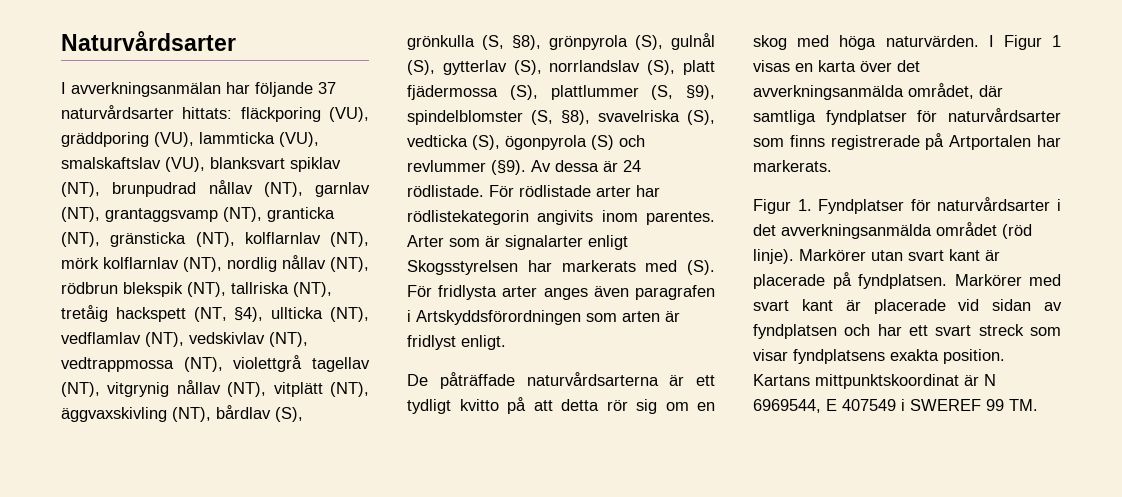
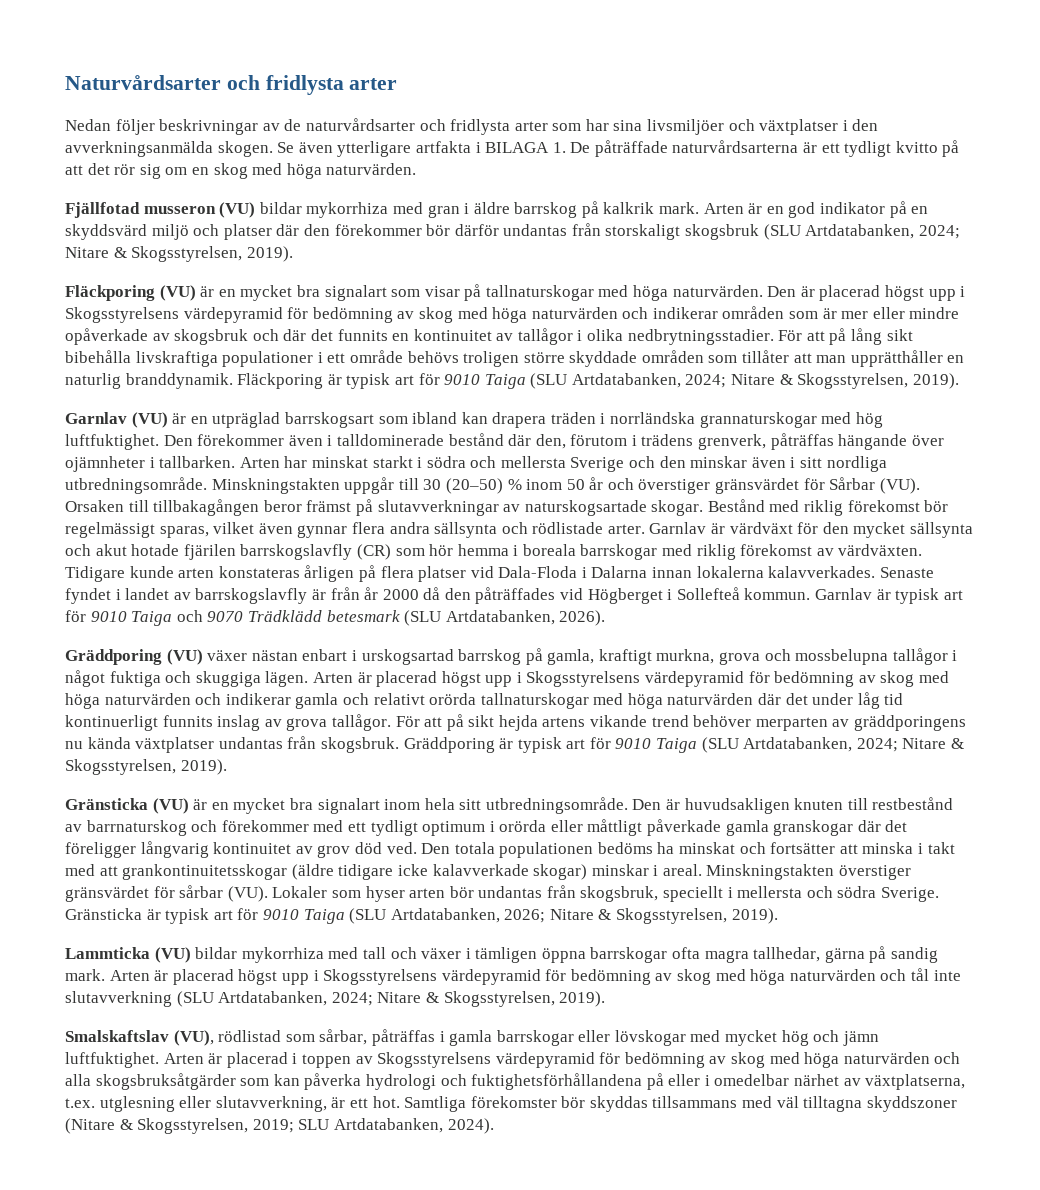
[61,82,336,97] [61,105,369,122] [61,132,319,147] [61,157,341,172] [61,180,370,197] [61,207,335,222] [61,232,369,247] [61,255,369,272] [61,282,332,297] [61,305,370,322] [61,332,308,347] [61,355,370,372] [61,380,369,397] [61,405,303,422] [407,33,715,50] [407,60,715,75] [407,85,715,100] [407,110,715,125] [407,135,645,150] [407,160,641,175] [407,185,660,197] [407,210,715,225] [407,235,628,250] [407,260,715,275] [407,285,715,300] [407,310,680,325] [407,335,506,350] // I avverkningsanmälan har följande 37 naturvårdsarter hittats: fläckporing (VU), gräddporing (VU), lammticka (VU), smalskaftslav (VU), blanksvart spiklav (NT), brunpudrad nållav (NT), garnlav (NT), grantaggsvamp (NT), granticka (NT), gränsticka (NT), kolflarnlav (NT), mörk kolflarnlav (NT), nordlig nållav (NT), rödbrun blekspik (NT), tallriska (NT), tretåig hackspett (NT, §4), ullticka (NT), vedflamlav (NT), vedskivlav (NT), vedtrappmossa (NT), violettgrå tagellav (NT), vitgrynig nållav (NT), vitplätt (NT), äggvaxskivling (NT), bårdlav (S), grönkulla (S, §8), grönpyrola (S), gulnål (S), gytterlav (S), norrlandslav (S), platt fjädermossa (S), plattlummer (S, §9), spindelblomster (S, §8), svavelriska (S), vedticka (S), ögonpyrola (S) och revlummer (§9). Av dessa är 24 rödlistade. För rödlistade arter har rödlistekategorin angivits inom parentes. Arter som är signalarter enligt Skogsstyrelsen har markerats med (S). För fridlysta arter anges även paragrafen i Artskyddsförordningen som arten är fridlyst enligt. // -> [226,75,398,95] [65,118,879,135] [65,141,566,157] och fridlysta arter // Nedan följer beskrivningar av de naturvårdsarter och fridlysta arter som har sina livsmiljöer och växtplatser i den avverkningsanmälda skogen. Se även ytterligare artfakta i BILAGA 1.
[561,399,599,411] detta -> [87,163,110,175] det
[988,35,1061,50] [753,60,920,72] [753,83,1003,100] [753,108,1061,125] [753,133,1061,150] [753,160,832,172] [753,197,1061,214] [753,222,1032,239] [753,249,1000,264] [753,272,1061,289] [753,299,1062,314] [753,324,1061,339] [753,349,1005,364] [753,374,996,389] [753,399,1038,413] I Figur 1 visas en karta över det avverkningsanmälda området, där samtliga fyndplatser för naturvårdsarter som finns registrerade på Artportalen har markerats. // Figur 1. Fyndplatser för naturvårdsarter i det avverkningsanmälda området (röd linje). Markörer utan svart kant är placerade på fyndplatsen. Markörer med svart kant är placerade vid sidan av fyndplatsen och har ett svart streck som visar fyndplatsens exakta position. Kartans mittpunktskoordinat är N 6969544, E 407549 i SWEREF 99 TM. -> [65,201,929,218] [65,223,960,240] [65,246,293,262] [65,284,966,301] [65,306,960,323] [65,328,913,345] [65,350,965,367] [65,373,959,389] [65,412,883,428] [65,433,944,450] [65,456,887,472] [65,477,920,494] [65,499,949,516] [65,522,974,538] [65,544,923,560] [65,565,934,582] [65,587,963,604] [65,610,606,626] [65,648,958,665] [65,670,950,687] [65,692,904,709] [65,714,967,731] [65,736,965,753] [65,759,227,775] [65,797,954,814] [65,819,908,836] [65,841,955,858] [65,864,912,880] [65,885,940,902] [65,908,778,924] [65,946,939,963] [65,968,961,985] [65,991,606,1007] [65,1029,879,1046] [65,1052,961,1068] [65,1073,966,1090] [65,1096,957,1112] [65,1118,494,1134] // Fjällfotad musseron (VU) bildar mykorrhiza med gran i äldre barrskog på kalkrik mark. Arten är en god indikator på en skyddsvärd miljö och platser där den förekommer bör därför undantas från storskaligt skogsbruk (SLU Artdatabanken, 2024; Nitare & Skogsstyrelsen, 2019). // Fläckporing (VU) är en mycket bra signalart som visar på tallnaturskogar med höga naturvärden. Den är placerad högst upp i Skogsstyrelsens värdepyramid för bedömning av skog med höga naturvärden och indikerar områden som är mer eller mindre opåverkade av skogsbruk och där det funnits en kontinuitet av tallågor i olika nedbrytningsstadier. För att på lång sikt bibehålla livskraftiga populationer i ett område behövs troligen större skyddade områden som tillåter att man upprätthåller en naturlig branddynamik. Fläckporing är typisk art för 9010 Taiga (SLU Artdatabanken, 2024; Nitare & Skogsstyrelsen, 2019). // Garnlav (VU) är en utpräglad barrskogsart som ibland kan drapera träden i norrländska grannaturskogar med hög luftfuktighet. Den förekommer även i talldominerade bestånd där den, förutom i trädens grenverk, påträffas hängande över ojämnheter i tallbarken. Arten har minskat starkt i södra och mellersta Sverige och den minskar även i sitt nordliga utbredningsområde. Minskningstakten uppgår till 30 (20–50) % inom 50 år och överstiger gränsvärdet för Sårbar (VU). Orsaken till tillbakagången beror främst på slutavverkningar av naturskogsartade skogar. Bestånd med riklig förekomst bör regelmässigt sparas, vilket även gynnar flera andra sällsynta och rödlistade arter. Garnlav är värdväxt för den mycket sällsynta och akut hotade fjärilen barrskogslavfly (CR) som hör hemma i boreala barrskogar med riklig förekomst av värdväxten. Tidigare kunde arten konstateras årligen på flera platser vid Dala-Floda i Dalarna innan lokalerna kalavverkades. Senaste fyndet i landet av barrskogslavfly är från år 2000 då den påträffades vid Högberget i Sollefteå kommun. Garnlav är typisk art för 9010 Taiga och 9070 Trädklädd betesmark (SLU Artdatabanken, 2026). // Gräddporing (VU) växer nästan enbart i urskogsartad barrskog på gamla, kraftigt murkna, grova och mossbelupna tallågor i något fuktiga och skuggiga lägen. Arten är placerad högst upp i Skogsstyrelsens värdepyramid för bedömning av skog med höga naturvärden och indikerar gamla och relativt orörda tallnaturskogar med höga naturvärden där det under låg tid kontinuerligt funnits inslag av grova tallågor. För att på sikt hejda artens vikande trend behöver merparten av gräddporingens nu kända växtplatser undantas från skogsbruk. Gräddporing är typisk art för 9010 Taiga (SLU Artdatabanken, 2024; Nitare & Skogsstyrelsen, 2019). // Gränsticka (VU) är en mycket bra signalart inom hela sitt utbredningsområde. Den är huvudsakligen knuten till restbestånd av barrnaturskog och förekommer med ett tydligt optimum i orörda eller måttligt påverkade gamla granskogar där det föreligger långvarig kontinuitet av grov död ved. Den totala populationen bedöms ha minskat och fortsätter att minska i takt med att grankontinuitetsskogar (äldre tidigare icke kalavverkade skogar) minskar i areal. Minskningstakten överstiger gränsvärdet för sårbar (VU). Lokaler som hyser arten bör undantas från skogsbruk, speciellt i mellersta och södra Sverige. Gränsticka är typisk art för 9010 Taiga (SLU Artdatabanken, 2026; Nitare & Skogsstyrelsen, 2019). // Lammticka (VU) bildar mykorrhiza med tall och växer i tämligen öppna barrskogar ofta magra tallhedar, gärna på sandig mark. Arten är placerad högst upp i Skogsstyrelsens värdepyramid för bedömning av skog med höga naturvärden och tål inte slutavverkning (SLU Artdatabanken, 2024; Nitare & Skogsstyrelsen, 2019). // Smalskaftslav (VU), rödlistad som sårbar, påträffas i gamla barrskogar eller lövskogar med mycket hög och jämn luftfuktighet. Arten är placerad i toppen av Skogsstyrelsens värdepyramid för bedömning av skog med höga naturvärden och alla skogsbruksåtgärder som kan påverka hydrologi och fuktighetsförhållandena på eller i omedelbar närhet av växtplatserna, t.ex. utglesning eller slutavverkning, är ett hot. Samtliga förekomster bör skyddas tillsammans med väl tilltagna skyddszoner (Nitare & Skogsstyrelsen, 2019; SLU Artdatabanken, 2024).

